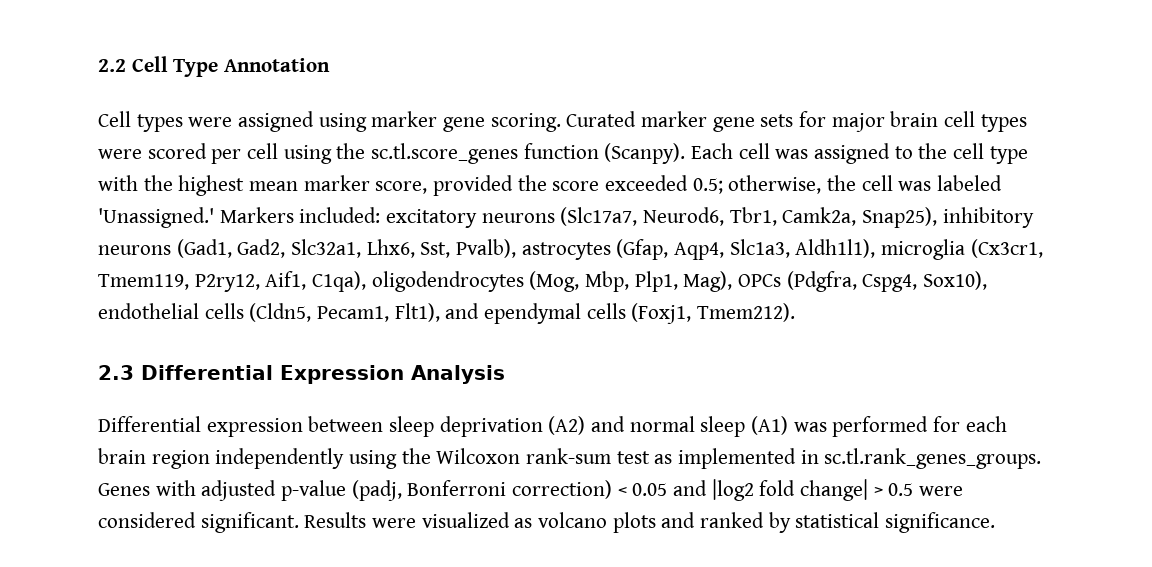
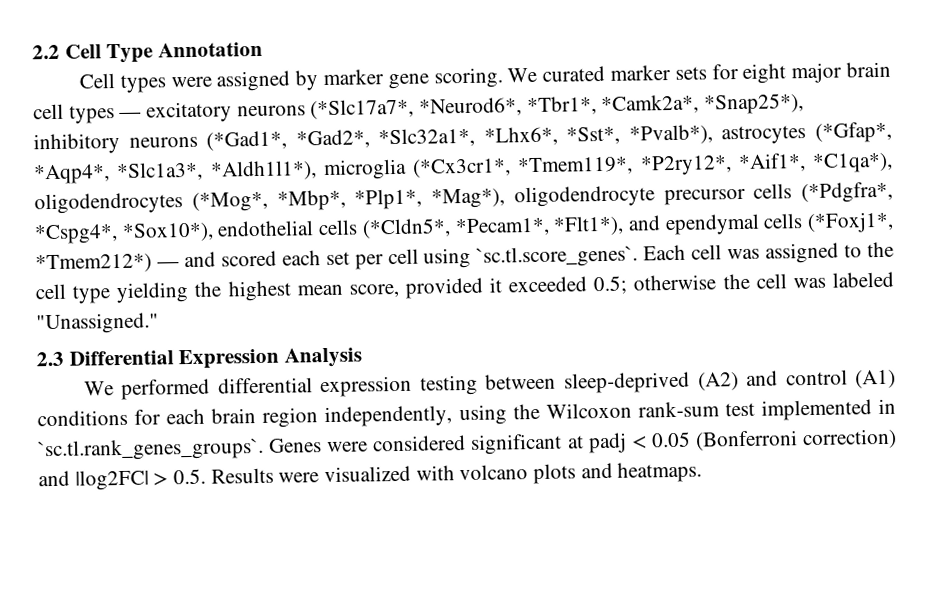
[318,113,367,132] using -> [295,70,319,91] by
[566,111,755,132] Curated marker gene -> [507,64,671,83] We curated marker
(827, 119) none -> [742,63,787,84] eight
[98,143,686,164] were scored per cell using the sc.tl.score_genes function (Scanpy). -> [119,93,805,123] [33,121,892,155] [34,152,893,185] [34,181,893,215] [34,211,895,245] [35,245,639,274] — excitatory neurons (*Slc17a7*, *Neurod6*, *Tbr1*, *Camk2a*, *Snap25*), inhibitory neurons (*Gad1*, *Gad2*, *Slc32a1*, *Lhx6*, *Sst*, *Pvalb*), astrocytes (*Gfap*, *Aqp4*, *Slc1a3*, *Aldh1l1*), microglia (*Cx3cr1*, *Tmem119*, *P2ry12*, *Aif1*, *C1qa*), oligodendrocytes (*Mog*, *Mbp*, *Plp1*, *Mag*), oligodendrocyte precursor cells (*Pdgfra*, *Cspg4*, *Sox10*), endothelial cells (*Cldn5*, *Pecam1*, *Flt1*), and ependymal cells (*Foxj1*, *Tmem212*) — and scored each set per cell using `sc.tl.score_genes`.
[98,175,138,191] with -> [116,282,190,304] yielding
[303,175,370,191] marker -> (343, 290) none
[517,175,600,191] the score -> [489,277,503,293] it
[728,175,822,194] otherwise, -> [633,274,717,291] otherwise
[98,207,1034,228] [98,239,1043,260] [98,271,988,292] [98,303,796,324] [98,365,505,384] [98,416,929,437] 'Unassigned.' Markers included: excitatory neurons (Slc17a7, Neurod6, Tbr1, Camk2a, Snap25), inhibitory neurons (Gad1, Gad2, Slc32a1, Lhx6, Sst, Pvalb), astrocytes (Gfap, Aqp4, Slc1a3, Aldh1l1), microglia (Cx3cr1, Tmem119, P2ry12, Aif1, C1qa), oligodendrocytes (Mog, Mbp, Plp1, Mag), OPCs (Pdgfra, Cspg4, Sox10), endothelial cells (Cldn5, Pecam1, Flt1), and ependymal cells (Foxj1, Tmem212). // 2.3 Differential Expression Analysis // Differential expression between sleep deprivation (A2) and normal sleep (A1) was performed -> [36,312,159,335] [36,347,363,370] [83,369,896,400] [37,409,128,427] "Unassigned." // 2.3 Differential Expression Analysis // We performed differential expression testing between sleep-deprived (A2) and control (A1) conditions
[215,448,345,469] independently -> [324,405,453,428] independently,
[654,454,673,464] as -> (755, 409) none
[824,448,1042,469] [98,479,964,501] [98,512,299,533] sc.tl.rank_genes_groups. Genes with adjusted p-value (padj, Bonferroni correction) < 0.05 and |log2 fold change| > 0.5 were considered significant. -> [38,428,898,462] [38,468,207,491] `sc.tl.rank_genes_groups`. Genes were considered significant at padj < 0.05 (Bonferroni correction) and |log2FC| > 0.5.
[514,518,533,528] as -> [415,465,455,481] with
[700,512,996,533] ranked by statistical significance. -> [617,461,703,483] heatmaps.

